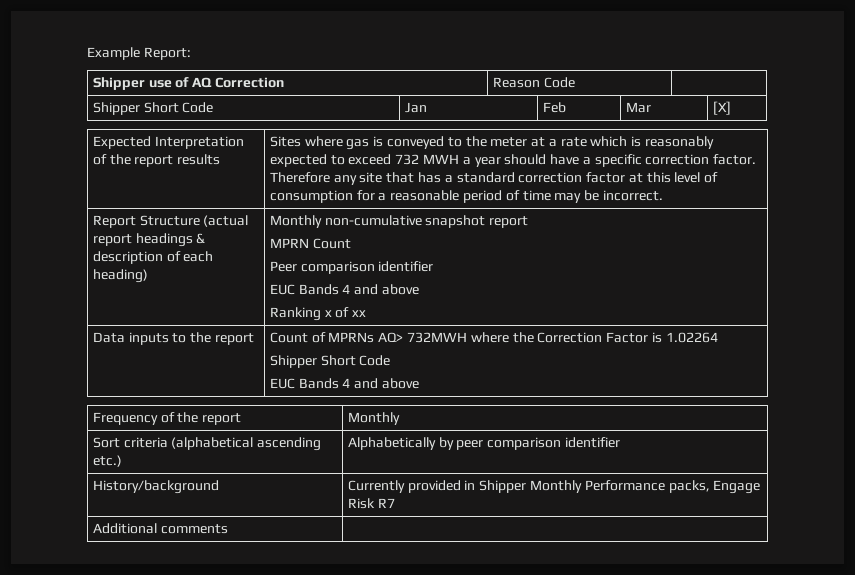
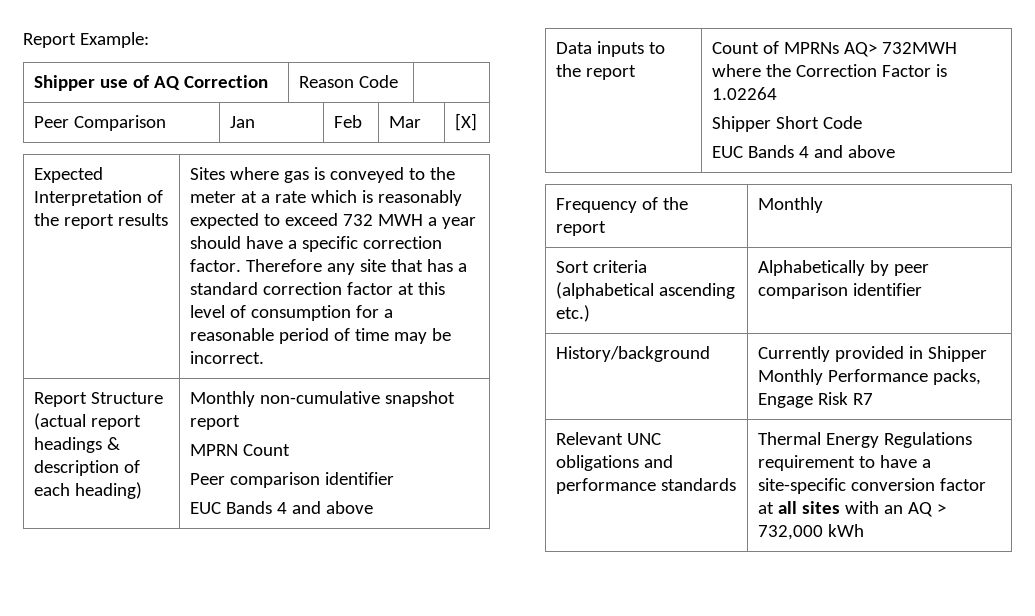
[87,47,191,60] Example Report: -> [23,32,149,48] Report Example:
[92,102,214,115] Shipper Short Code -> [33,115,166,131] Peer Comparison
[269,307,367,321] // Ranking x of xx -> (373, 507) none
[92,523,228,534] Additional comments | -> [555,432,661,445] [555,455,673,471] [555,478,736,494] [757,432,972,448] [757,455,931,471] [757,478,986,494] [757,501,946,517] [757,524,864,540] Relevant UNC obligations and performance standards | Thermal Energy Regulations requirement to have a site-specific conversion factor at all sites with an AQ > 732,000 kWh

